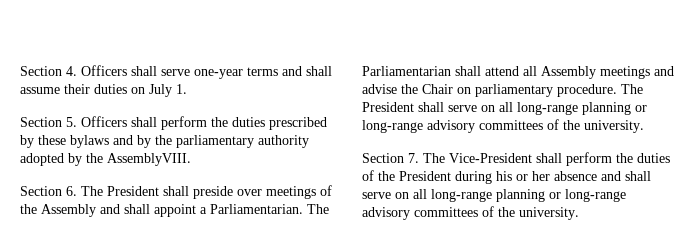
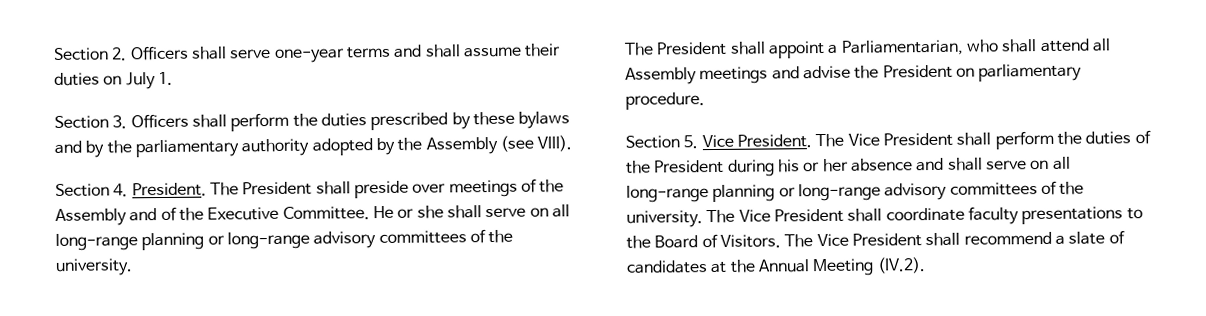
[20,66,77,76] Section 4. -> [53,47,128,61] Section 2.
[66,117,77,127] 5. -> [112,115,128,129] 3.
[107,153,191,166] [20,186,77,196] AssemblyVIII. // Section 6. -> [425,135,573,155] [55,182,207,197] Assembly (see VIII). // Section 4. President.
[124,204,329,217] [362,66,674,79] [362,84,643,97] [362,102,414,112] shall appoint a Parliamentarian. The Parliamentarian shall attend all Assembly meetings and advise the Chair on parliamentary procedure. The President -> [160,205,444,222] of the Executive Committee. He or she
[362,153,532,163] Section 7. The Vice-President -> [624,38,1111,59] [625,63,1083,85] [625,92,705,110] [625,132,953,149] The President shall appoint a Parliamentarian, who shall attend all Assembly meetings and advise the President on parliamentary procedure. // Section 5. Vice President. The Vice President
(579, 213) none -> [706,206,1143,225] [626,230,1125,249] [626,257,926,277] The Vice President shall coordinate faculty presentations to the Board of Visitors. The Vice President shall recommend a slate of candidates at the Annual Meeting (IV.2).

